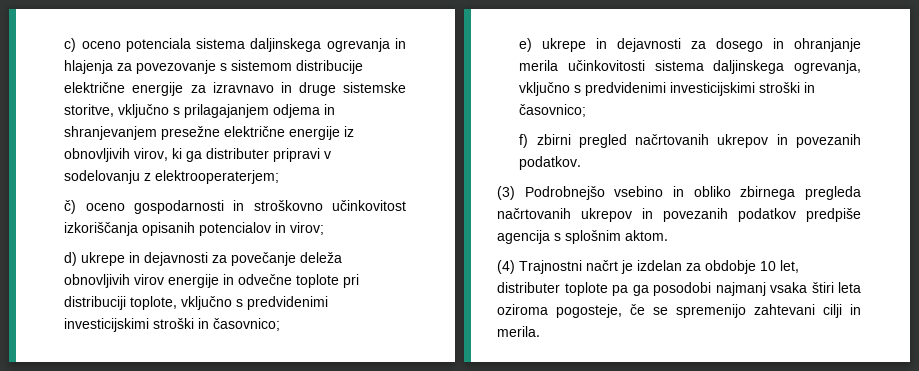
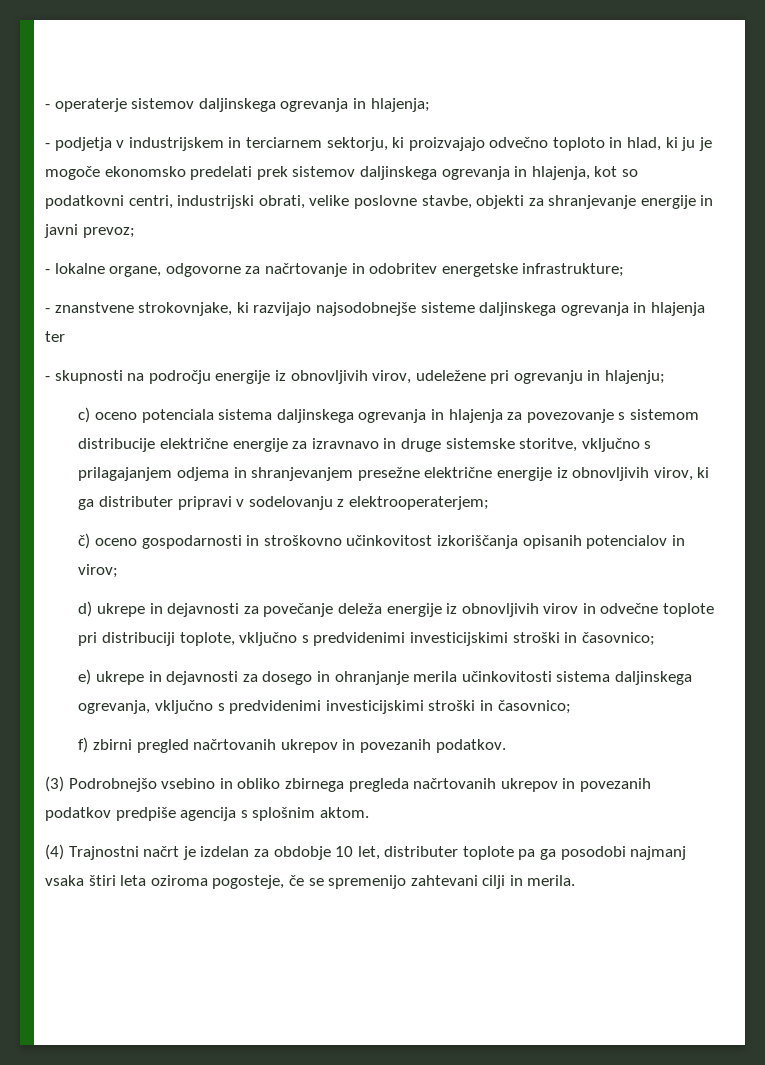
(64, 45) none -> [45,98,430,112] [45,137,712,151] [45,166,638,180] [45,195,714,209] [44,224,135,238] [45,263,625,277] [45,302,705,316] [45,331,65,342] [45,370,666,384] - operaterje sistemov daljinskega ogrevanja in hlajenja; // - podjetja v industrijskem in terciarnem sektorju, ki proizvajajo odvečno toploto in hlad, ki ju je mogoče ekonomsko predelati prek sistemov daljinskega ogrevanja in hlajenja, kot so podatkovni centri, industrijski obrati, velike poslovne stavbe, objekti za shranjevanje energije in javni prevoz; // - lokalne organe, odgovorne za načrtovanje in odobritev energetske infrastrukture; // - znanstvene strokovnjake, ki razvijajo najsodobnejše sisteme daljinskega ogrevanja in hlajenja ter // - skupnosti na področju energije iz obnovljivih virov, udeležene pri ogrevanju in hlajenju; //
(343, 257) none -> [386,603,458,617] energije iz
[168,274,220,288] energije -> (579, 608) none

